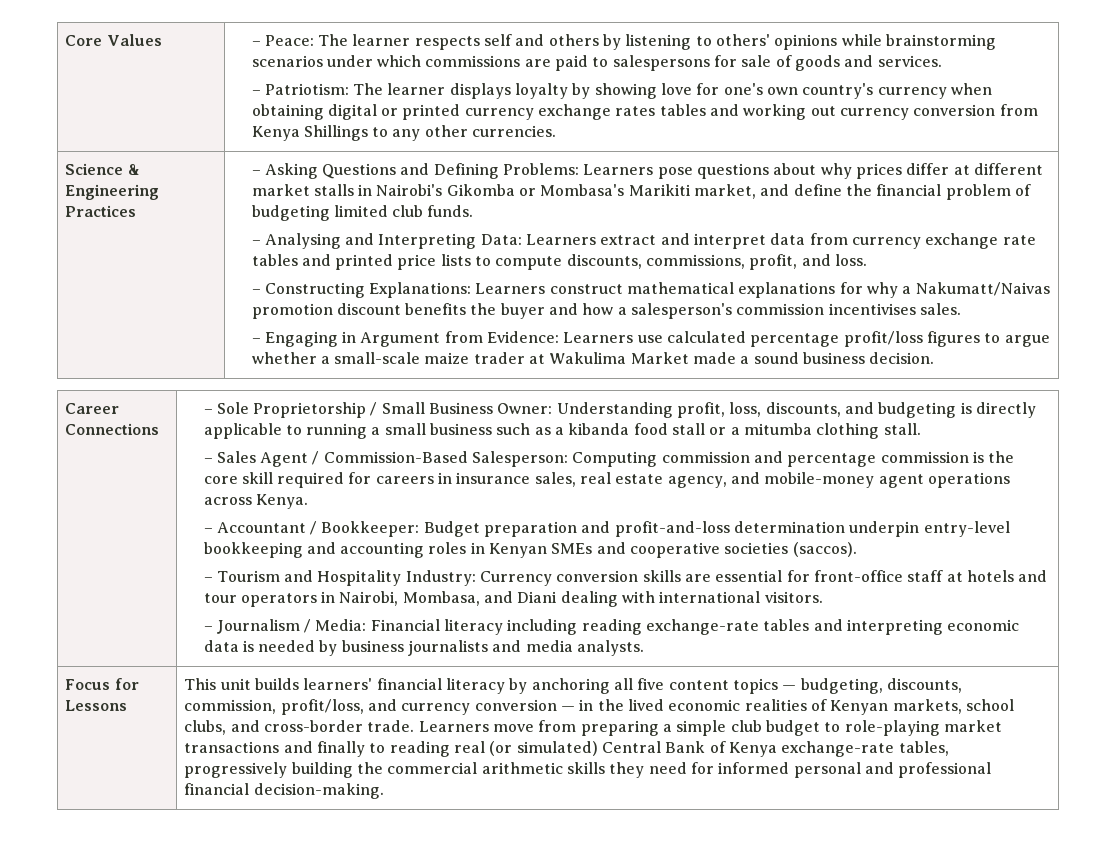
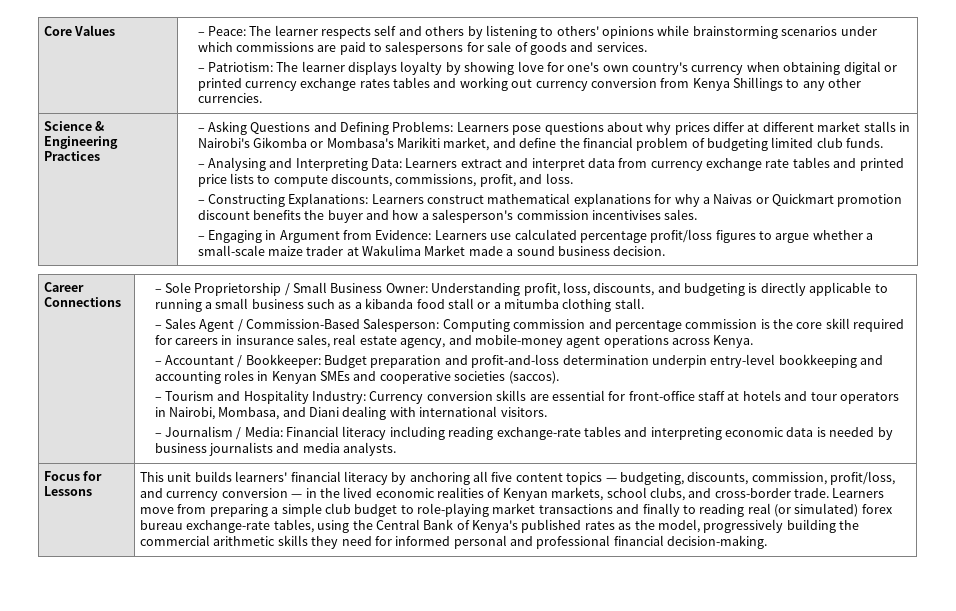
[915,282,1050,296] Nakumatt/Naivas -> [713,193,835,206] Naivas or Quickmart
[601,741,949,757] Central Bank of Kenya exchange-rate tables, -> [861,504,893,514] [140,519,700,533] forex bureau exchange-rate tables, using the Central Bank of Kenya's published rates as the model,

